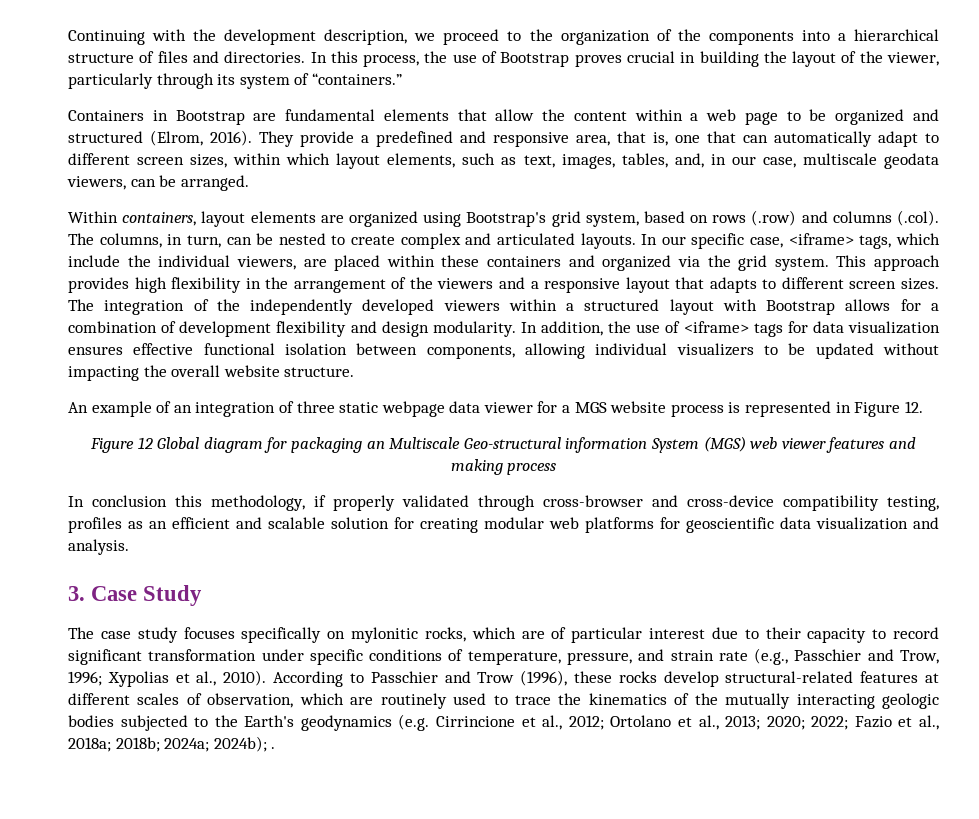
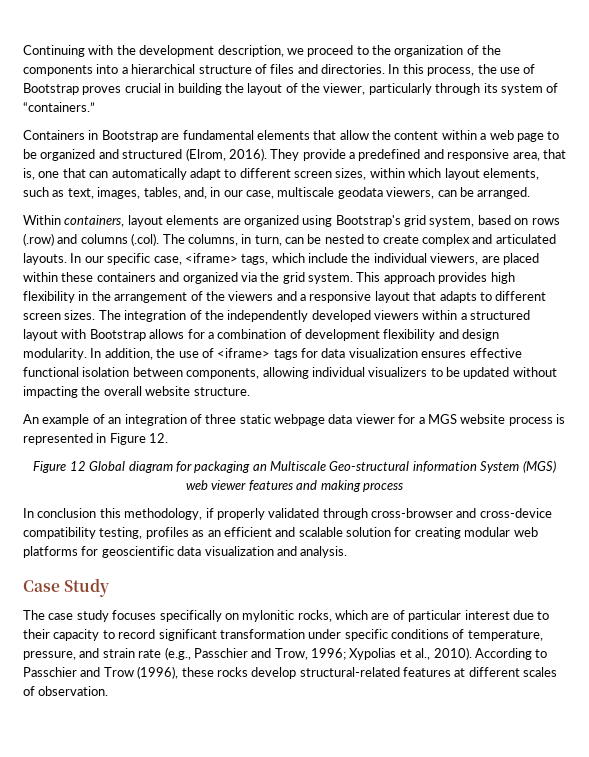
[68,586,85,601] 3. -> (348, 552) none
[207,693,939,709] [68,714,939,731] [68,736,276,752] observation, which are routinely used to trace the kinematics of the mutually interacting geologic bodies subjected to the Earth's geodynamics (e.g. Cirrincione et al., 2012; Ortolano et al., 2013; 2020; 2022; Fazio et al., 2018a; 2018b; 2024a; 2024b); . -> [38,686,109,696] observation.

